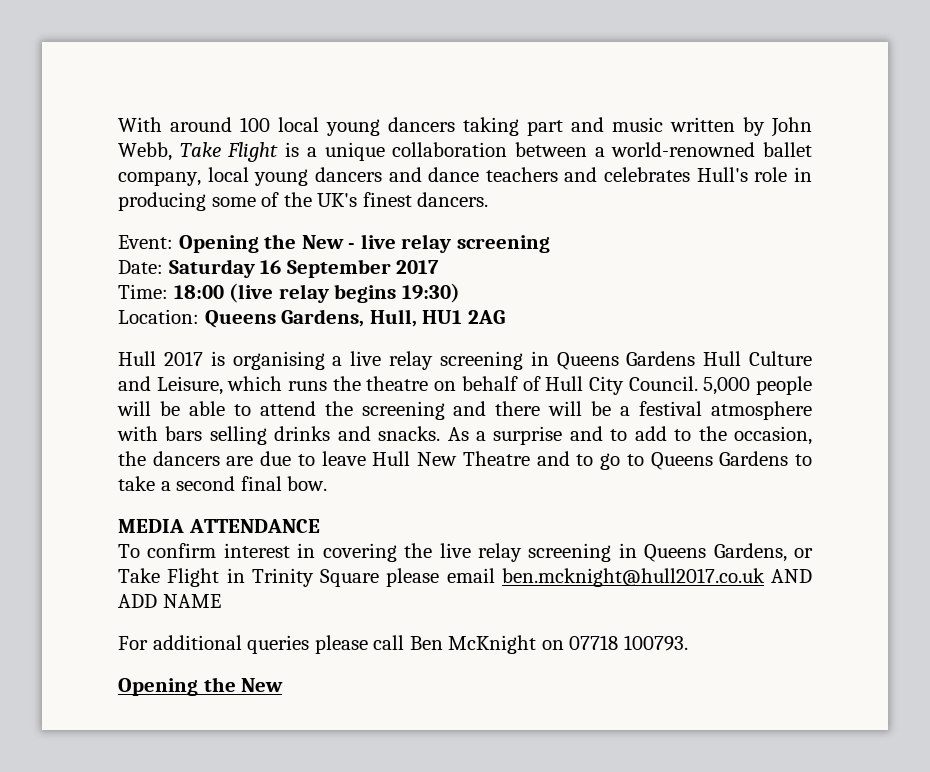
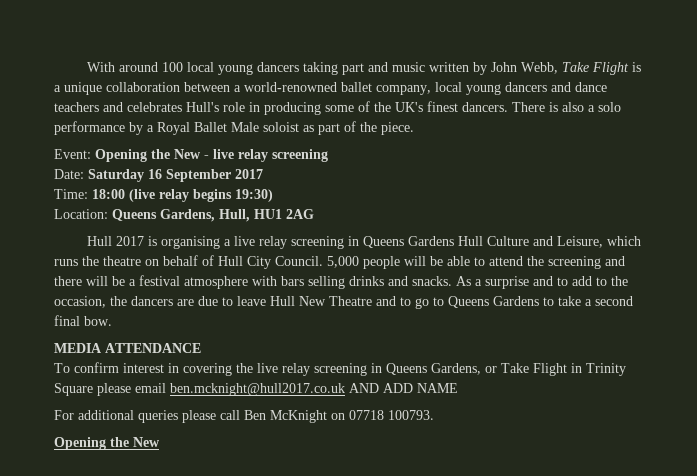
(489, 199) none -> [512,102,621,112] [54,121,414,135] There is also a solo performance by a Royal Ballet Male soloist as part of the piece.

